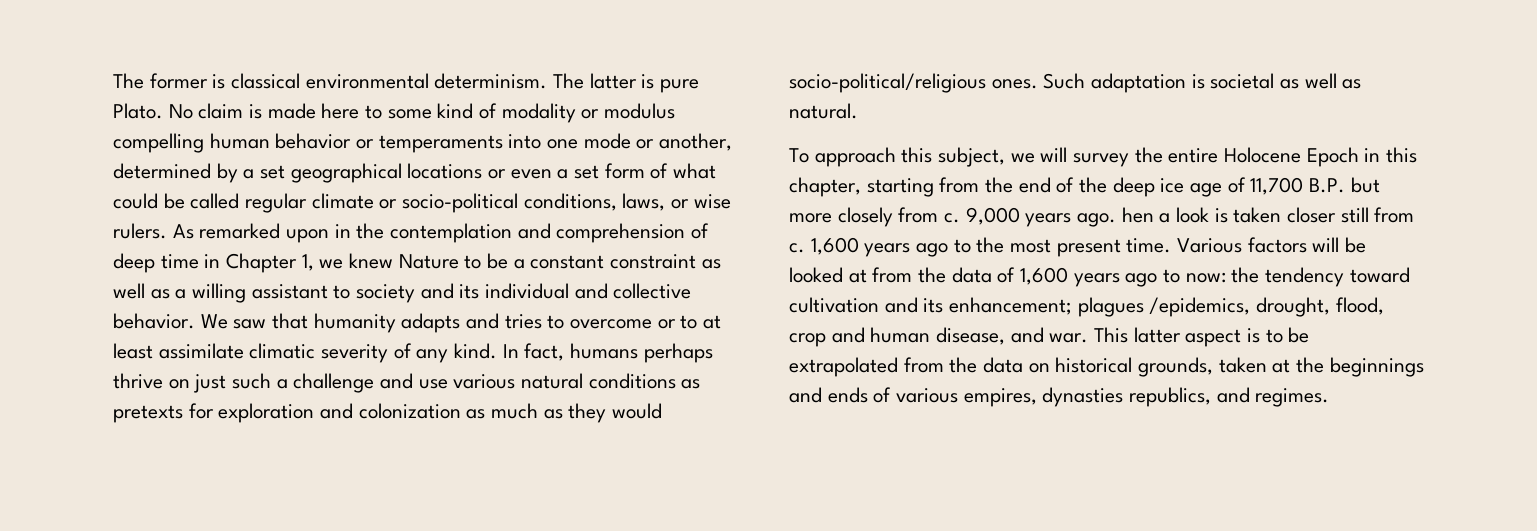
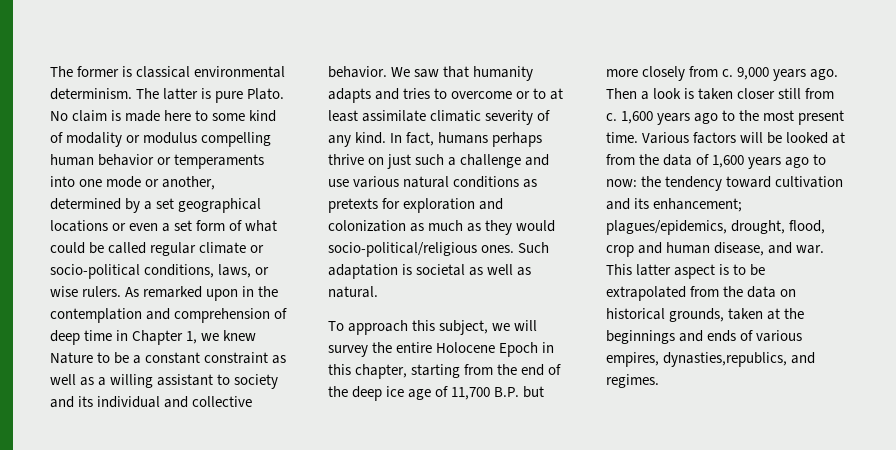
[1121,207,1154,223] hen -> [606,88,637,99] Then
[1077,297,1251,317] plagues /epidemics, -> [606,220,727,235] plagues/epidemics,
[1042,387,1212,407] dynasties republics, -> [663,352,788,367] dynasties,republics,

